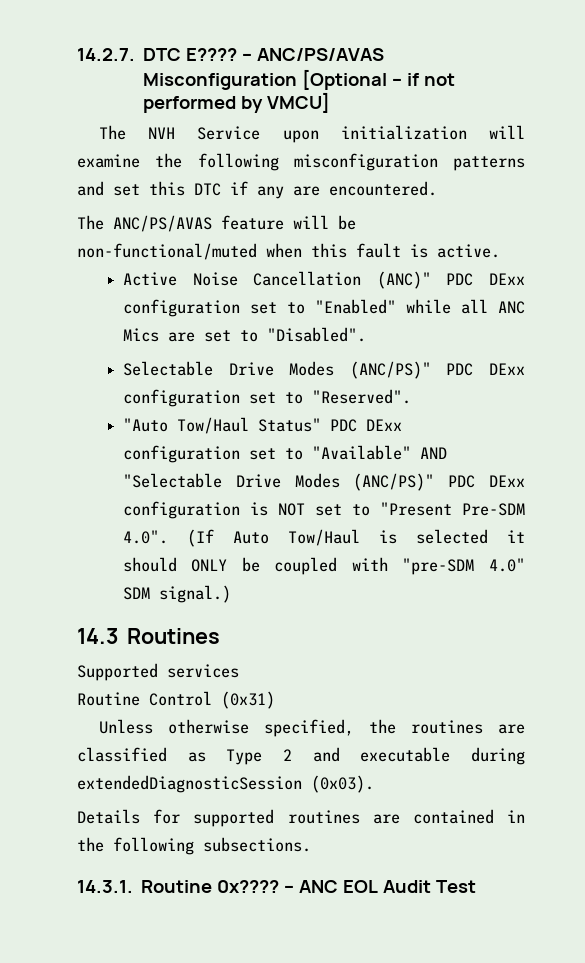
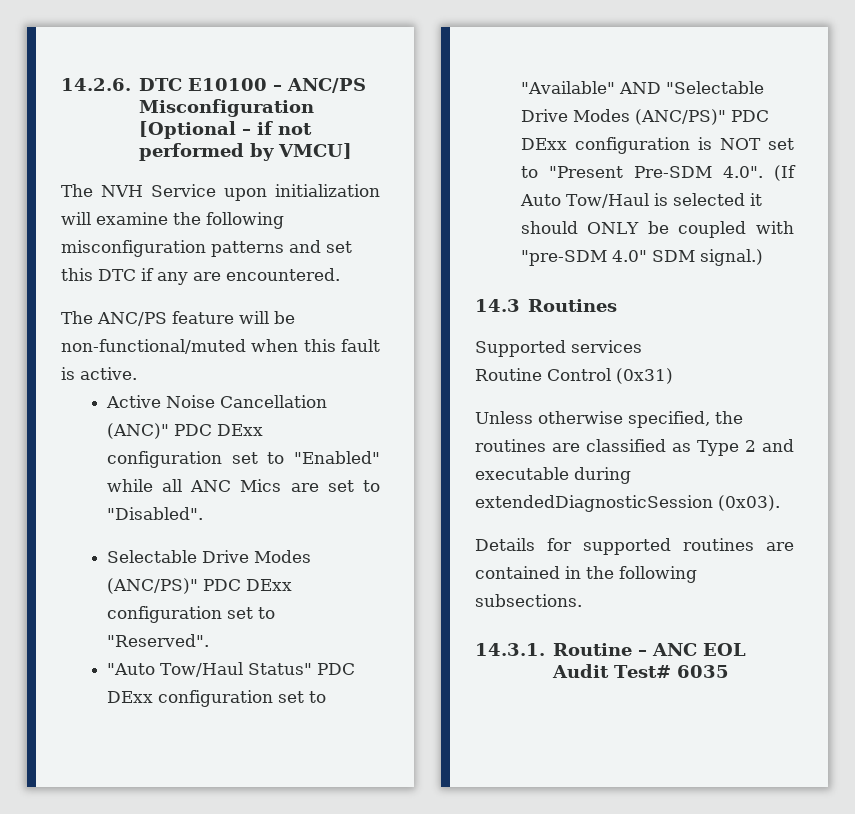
[77,48,385,61] 14.2.7. DTC E???? – ANC/PS/AVAS -> [61,78,367,93] 14.2.6. DTC E10100 – ANC/PS
[113,215,212,232] ANC/PS/AVAS -> [97,312,167,326] ANC/PS
[217,880,280,893] 0x???? -> (633, 649) none
[436,880,477,893] Test -> [614,665,730,678] Test# 6035

